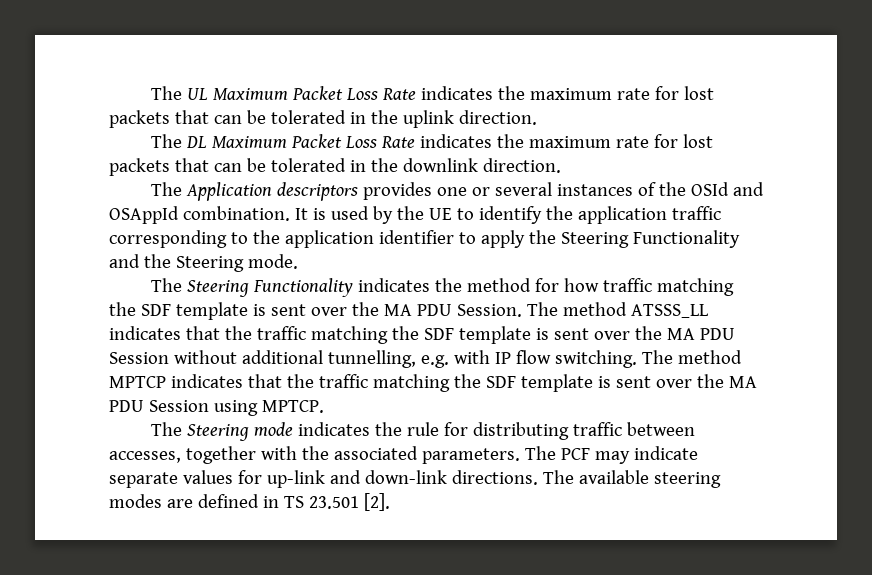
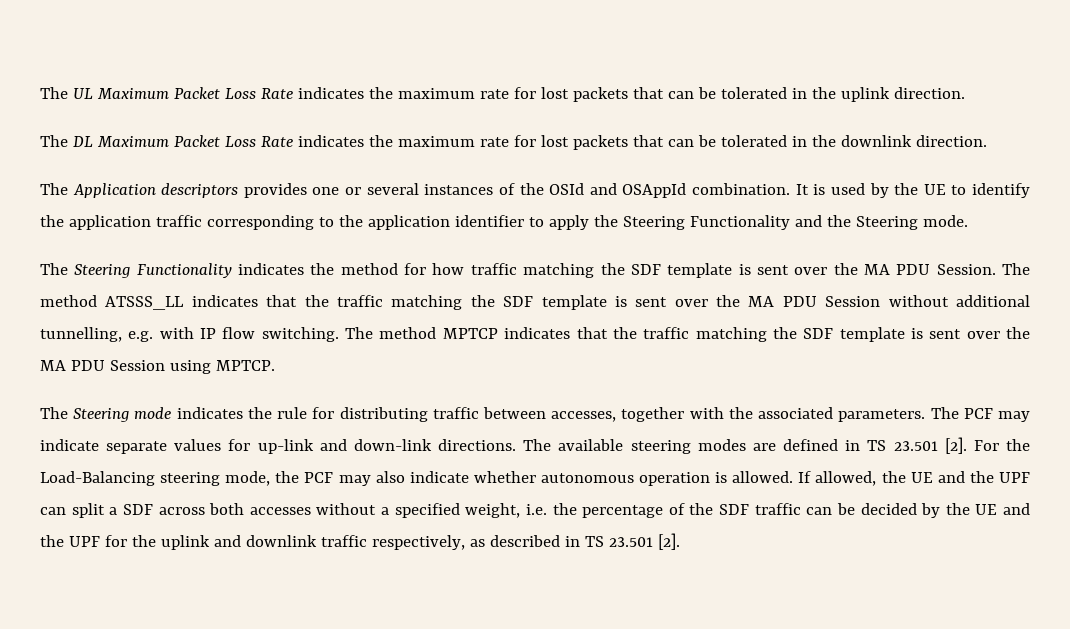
(390, 502) none -> [973,439,1030,451] [40,471,1030,486] [40,503,1030,518] [40,533,680,550] For the Load-Balancing steering mode, the PCF may also indicate whether autonomous operation is allowed. If allowed, the UE and the UPF can split a SDF across both accesses without a specified weight, i.e. the percentage of the SDF traffic can be decided by the UE and the UPF for the uplink and downlink traffic respectively, as described in TS 23.501 [2].

